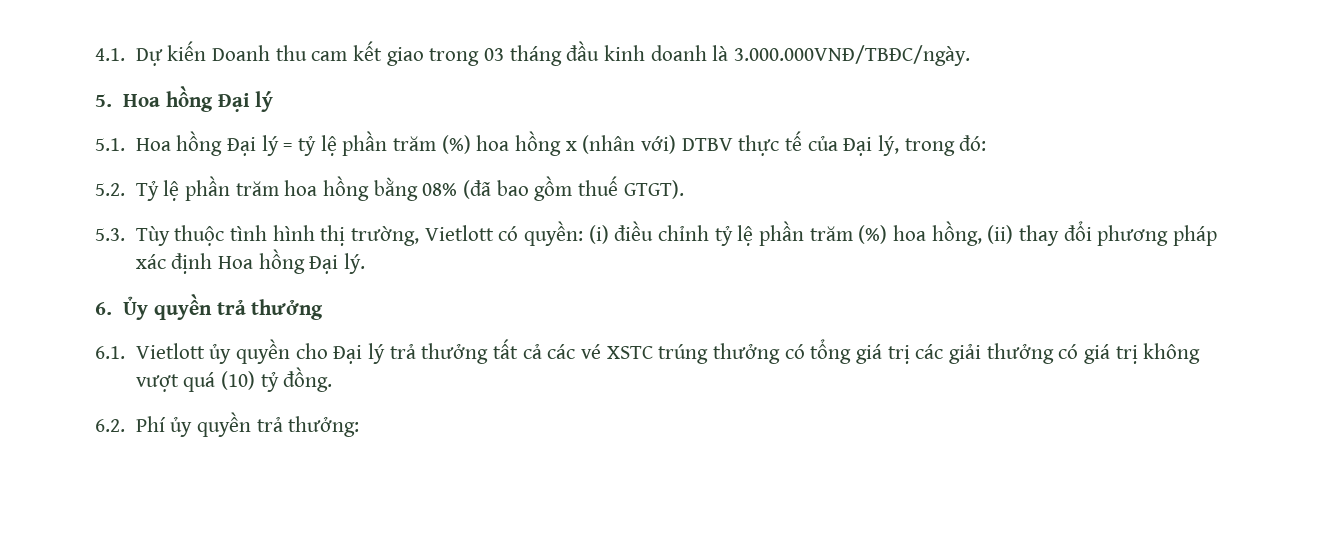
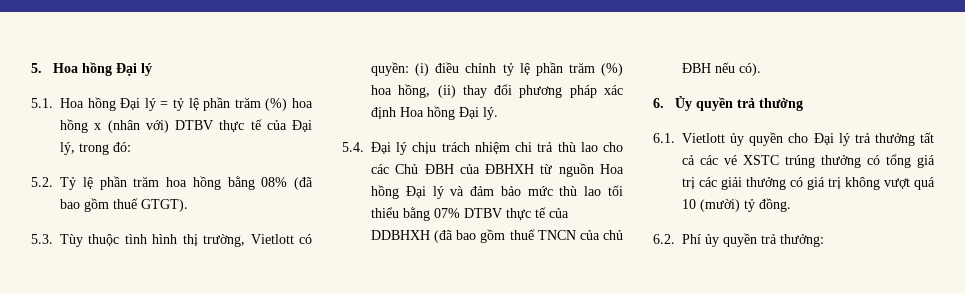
[95,41,970,66] 4.1. Dự kiến Doanh thu cam kết giao trong 03 tháng đầu kinh doanh là 3.000.000VNĐ/TBĐC/ngày. // -> (31, 68) none
(365, 263) none -> [342,142,623,155] [371,163,624,177] [371,185,623,199] [371,207,569,221] [371,229,623,243] [682,62,761,76] // 5.4. Đại lý chịu trách nhiệm chi trả thù lao cho các Chủ ĐBH của ĐBHXH từ nguồn Hoa hồng Đại lý và đảm bảo mức thù lao tối thiểu bằng 07% DTBV thực tế của DDBHXH (đã bao gồm thuế TNCN của chủ ĐBH nếu có).
[220,371,255,390] (10) -> [682,199,740,212] 10 (mười)

